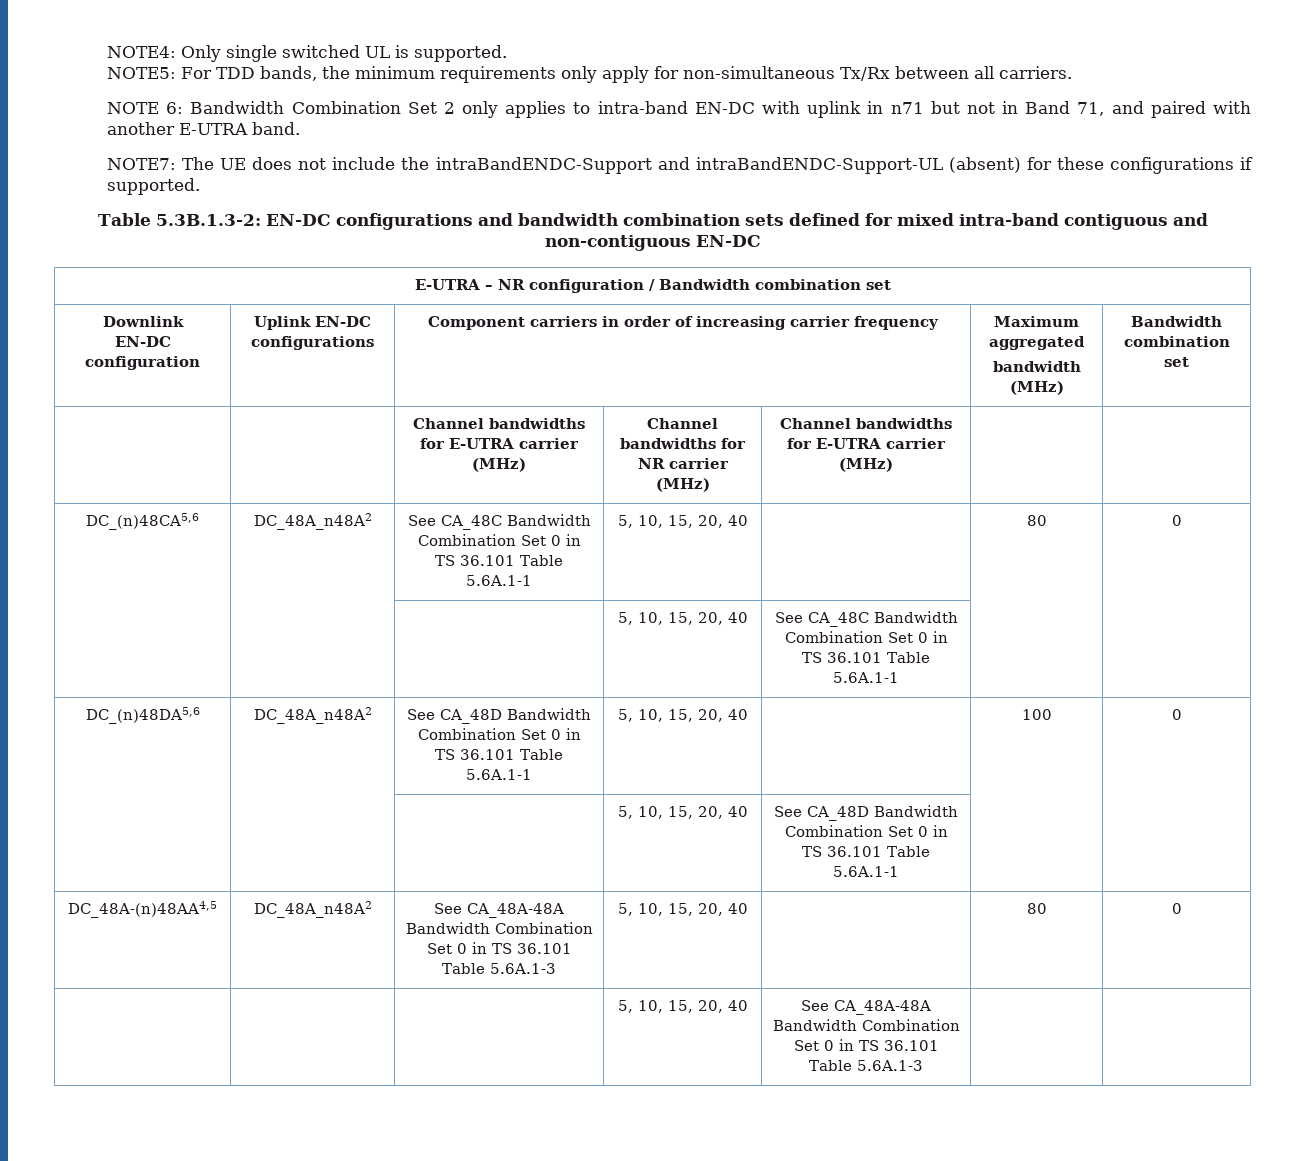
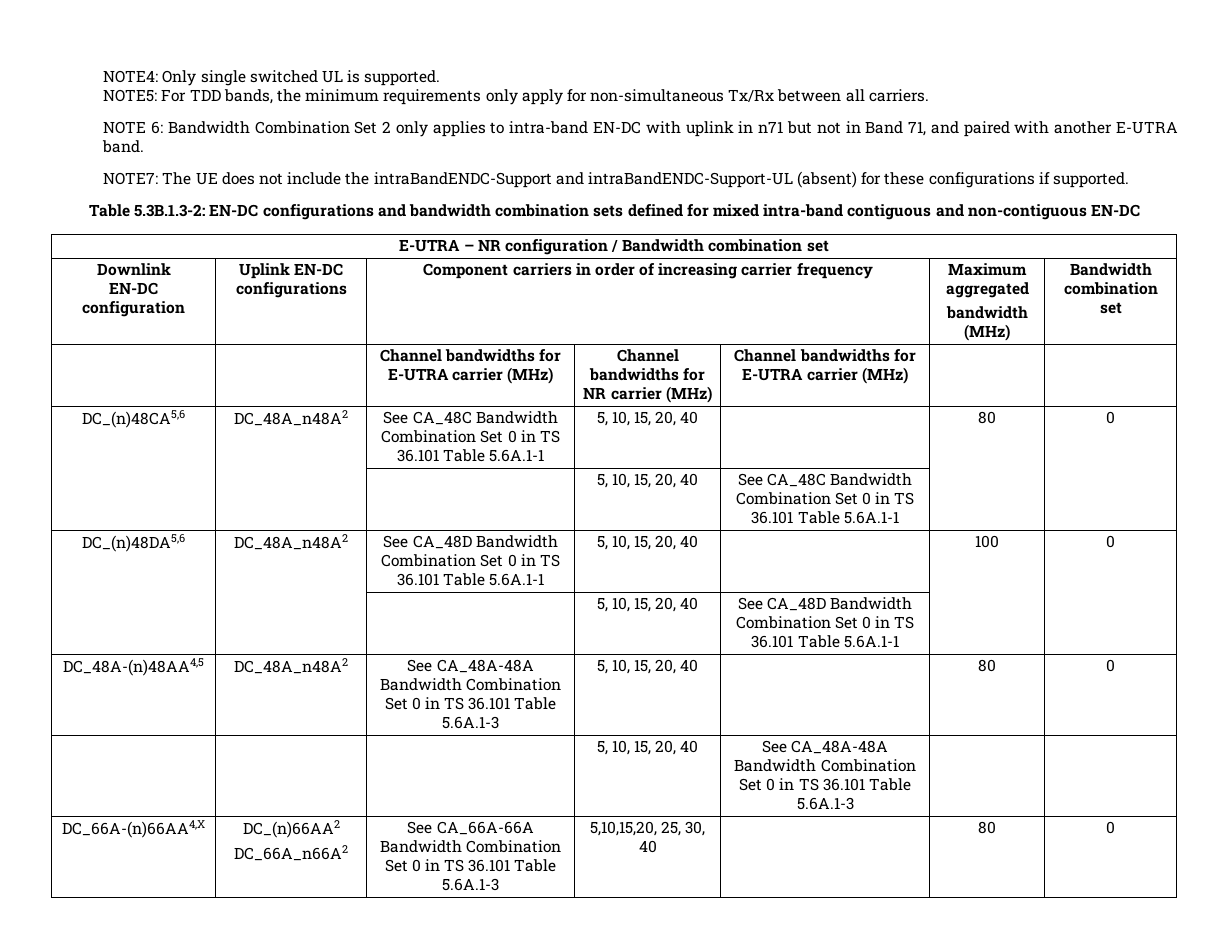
(923, 1065) none -> [62,820,205,838] [242,820,340,838] [234,845,348,861] [407,821,534,835] [379,840,562,853] [384,859,557,872] [442,878,499,891] [589,821,706,836] [638,840,657,853] [978,821,996,834] [1106,821,1115,834] // DC_66A-(n)66AA4,X | DC_(n)66AA2 // DC_66A_n66A2 | See CA_66A-66A Bandwidth Combination Set 0 in TS 36.101 Table 5.6A.1-3 | 5,10,15,20, 25, 30, 40 | | 80 | 0

